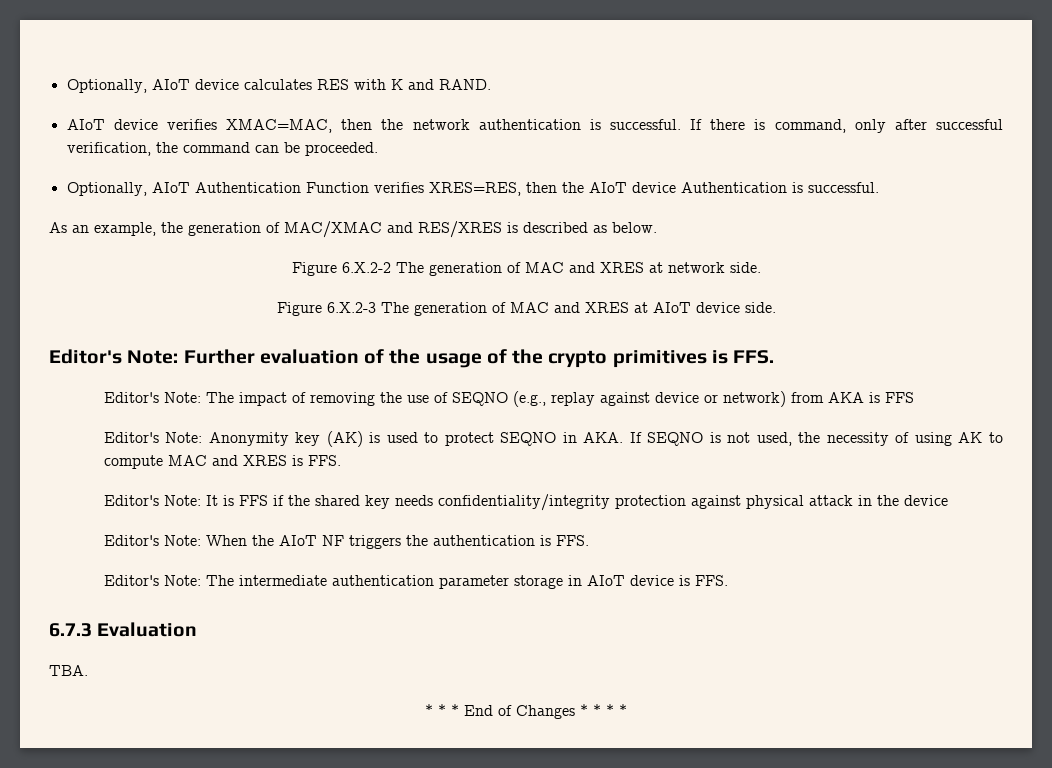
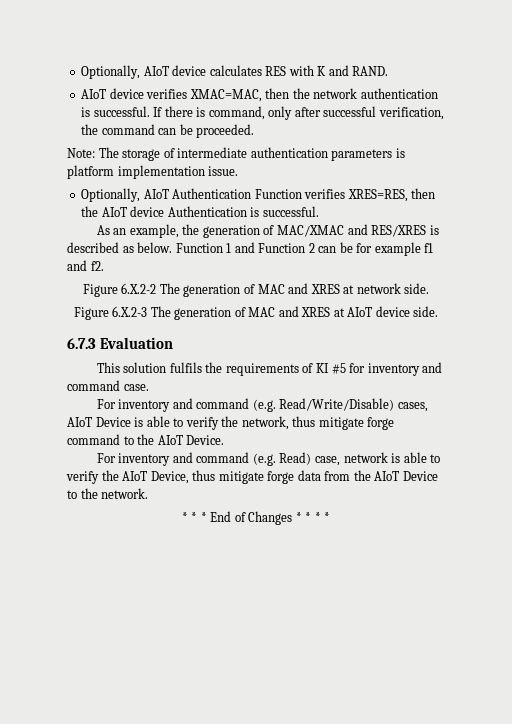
(378, 149) none -> [67,147,405,161] [67,165,239,179] // Note: The storage of intermediate authentication parameters is platform implementation issue.
(657, 227) none -> [175,242,434,256] [67,260,104,271] Function 1 and Function 2 can be for example f1 and f2.
[49,349,775,368] [103,391,914,407] [103,431,1003,447] [103,455,341,469] [103,494,948,511] [103,535,589,549] [103,575,728,589] [49,622,198,637] [49,665,88,676] Editor's Note: Further evaluation of the usage of the crypto primitives is FFS. // Editor's Note: The impact of removing the use of SEQNO (e.g., replay against device or network) from AKA is FFS // Editor's Note: Anonymity key (AK) is used to protect SEQNO in AKA. If SEQNO is not used, the necessity of using AK to compute MAC and XRES is FFS. // Editor's Note: It is FFS if the shared key needs confidentiality/integrity protection against physical attack in the device // Editor's Note: When the AIoT NF triggers the authentication is FFS. // Editor's Note: The intermediate authentication parameter storage in AIoT device is FFS. // 6.7.3 Evaluation // TBA. -> [67,337,174,349] [96,362,443,376] [67,380,149,391] [96,398,428,412] [67,416,395,430] [67,434,225,445] [96,452,441,466] [66,470,438,484] [67,488,149,499] 6.7.3 Evaluation // This solution fulfils the requirements of KI #5 for inventory and command case. // For inventory and command (e.g. Read/Write/Disable) cases, AIoT Device is able to verify the network, thus mitigate forge command to the AIoT Device. // For inventory and command (e.g. Read) case, network is able to verify the AIoT Device, thus mitigate forge data from the AIoT Device to the network.

